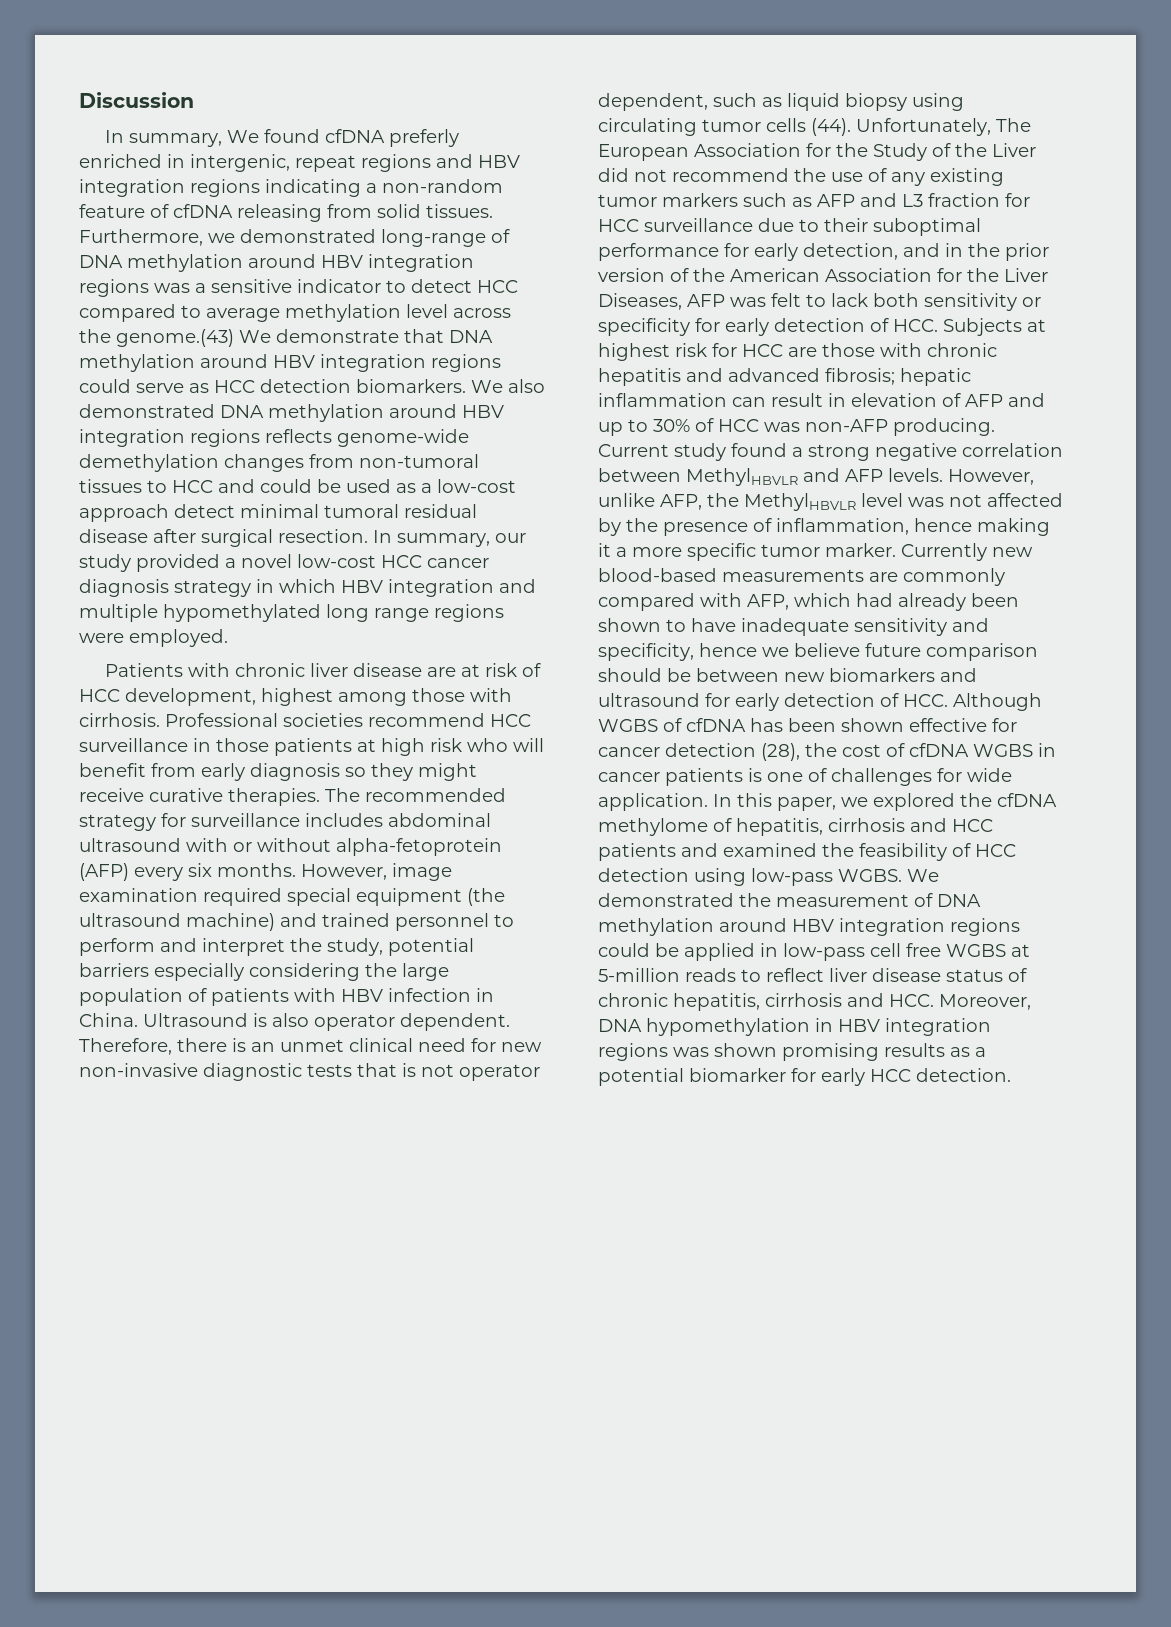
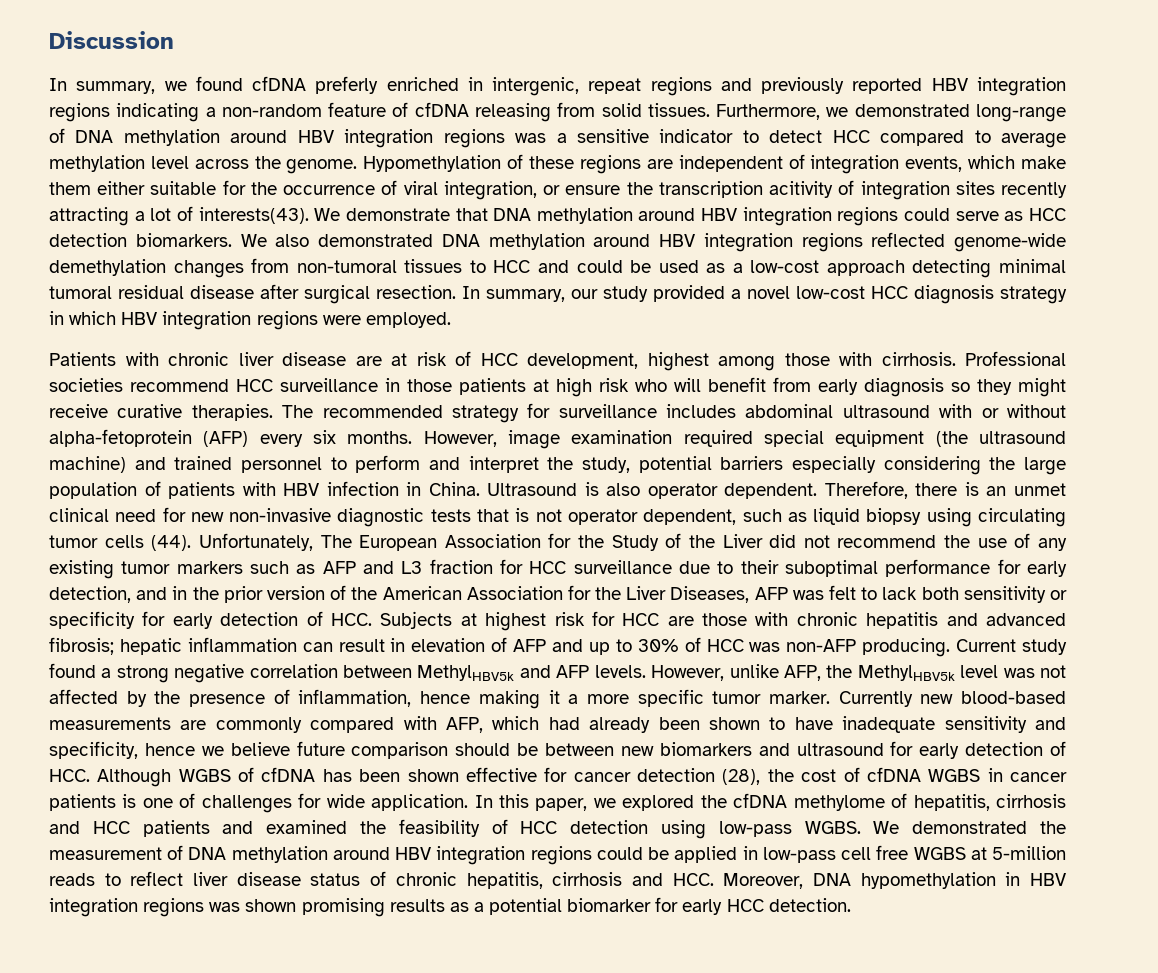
[226,130,259,143] We -> [164,81,187,91] we
(473, 161) none -> [761,77,923,94] previously reported
[116,329,234,347] genome.(43) -> [286,154,1066,174] [49,180,1067,200] [49,206,309,226] genome. Hypomethylation of these regions are independent of integration events, which make them either suitable for the occurrence of viral integration, or ensure the transcription acitivity of integration sites recently attracting a lot of interests(43).
[265,429,332,443] reflects -> [871,232,946,247] reflected
[174,504,235,518] detect -> [912,259,992,278] detecting
[427,558,489,568] cancer -> (908, 292) none
[499,579,536,593] [79,604,429,622] and multiple hypomethylated long range -> (252, 320) none
[686,468,798,486] MethylHBVLR -> [417,665,515,681] MethylHBV5k
[744,493,856,511] MethylHBVLR -> [857,665,955,681] MethylHBV5k

